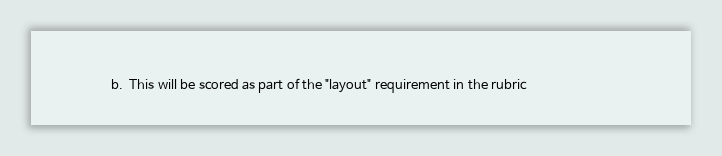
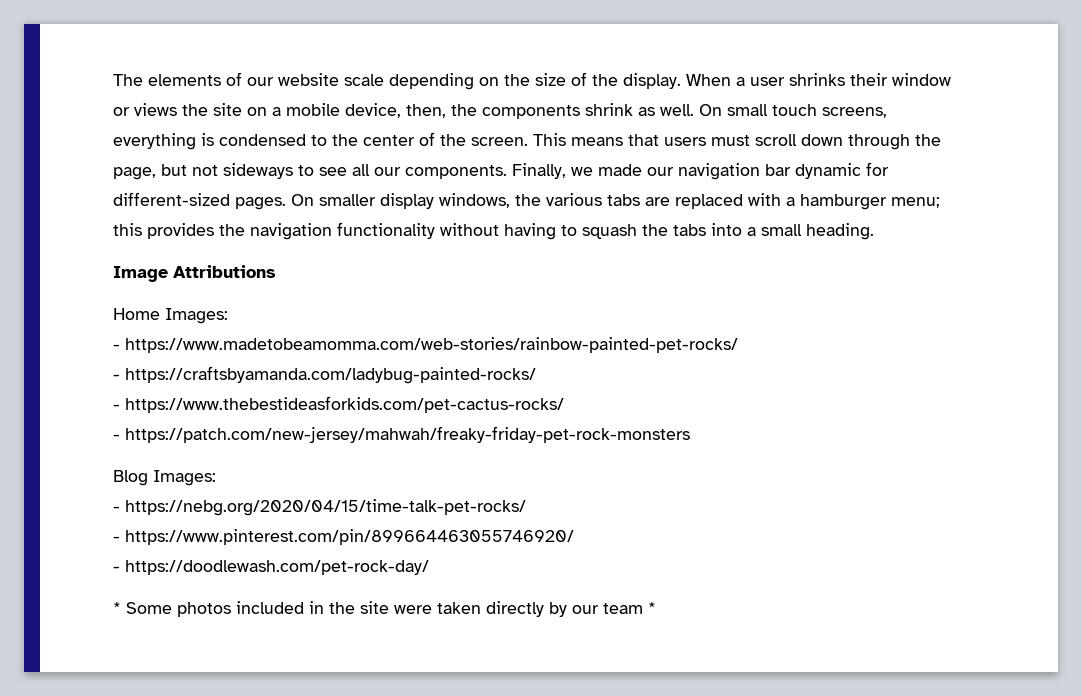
[111,78,527,93] b. This will be scored as part of the "layout" requirement in the rubric -> [113,72,951,90] [113,103,887,119] [113,132,941,150] [113,162,889,180] [113,192,940,210] [113,222,874,240] [113,265,276,282] [113,308,228,324] [113,337,738,353] [113,366,536,384] [113,396,564,413] [113,426,690,443] [113,470,216,486] [113,499,526,516] [113,529,574,545] [113,560,429,575] [113,601,656,617] The elements of our website scale depending on the size of the display. When a user shrinks their window or views the site on a mobile device, then, the components shrink as well. On small touch screens, everything is condensed to the center of the screen. This means that users must scroll down through the page, but not sideways to see all our components. Finally, we made our navigation bar dynamic for different-sized pages. On smaller display windows, the various tabs are replaced with a hamburger menu; this provides the navigation functionality without having to squash the tabs into a small heading. // Image Attributions // Home Images: // - https://www.madetobeamomma.com/web-stories/rainbow-painted-pet-rocks/ // - https://craftsbyamanda.com/ladybug-painted-rocks/ // - https://www.thebestideasforkids.com/pet-cactus-rocks/ // - https://patch.com/new-jersey/mahwah/freaky-friday-pet-rock-monsters // Blog Images: // - https://nebg.org/2020/04/15/time-talk-pet-rocks/ // - https://www.pinterest.com/pin/899664463055746920/ // - https://doodlewash.com/pet-rock-day/ // * Some photos included in the site were taken directly by our team *

